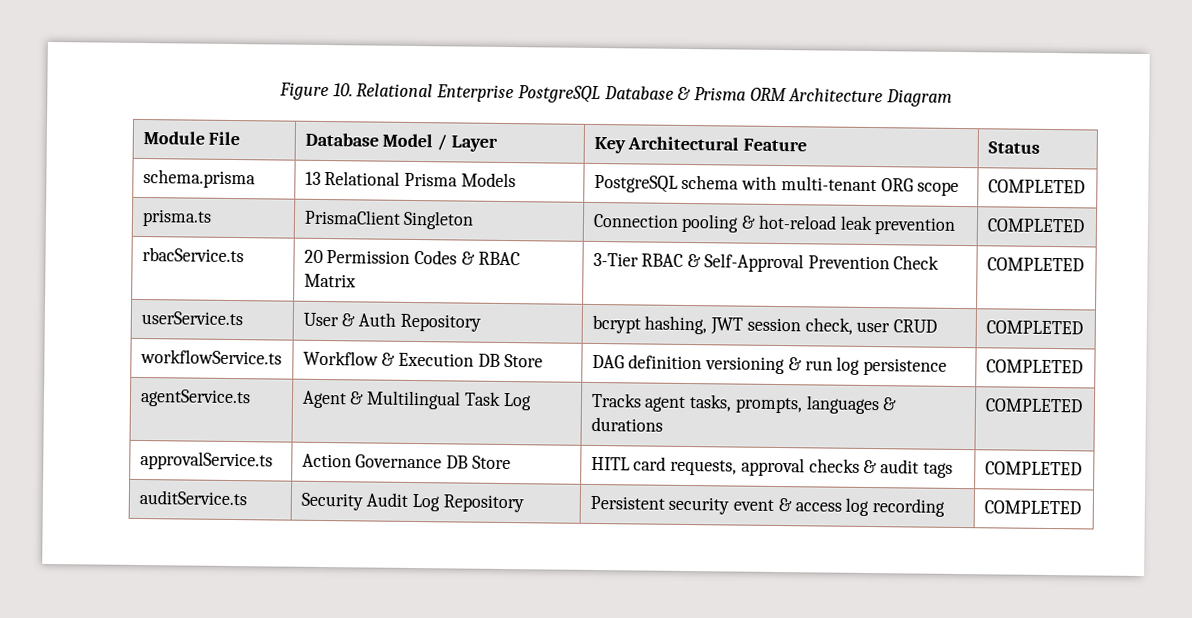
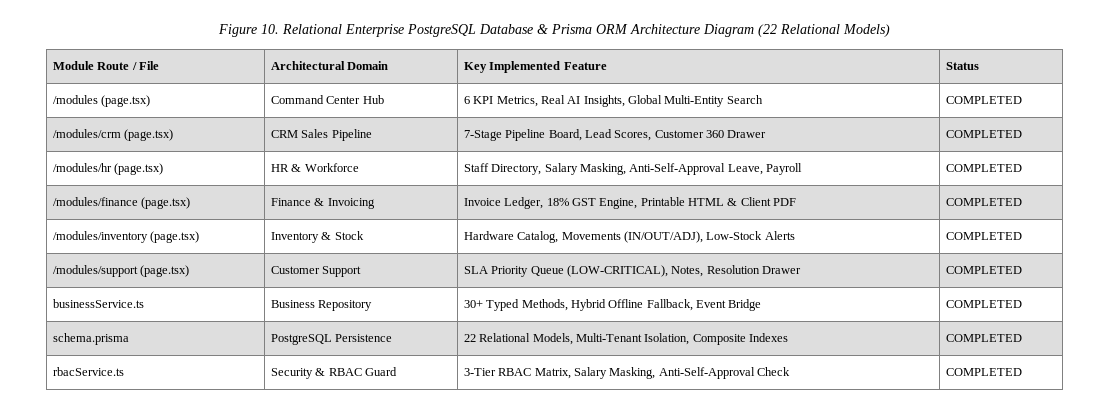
(953, 98) none -> [758,24,890,37] (22 Relational Models)
(205, 138) none -> [97,62,137,70] Route /
[304,132,498,152] Database Model / Layer -> [270,61,389,70] Architectural Domain
[627,136,740,151] Architectural -> [489,61,561,73] Implemented
[142,169,256,189] [304,171,516,188] [593,174,960,196] [987,179,1085,194] [141,209,212,227] [303,209,475,230] [592,213,957,235] schema.prisma | 13 Relational Prisma Models | PostgreSQL schema with multi-tenant ORG scope | COMPLETED // prisma.ts | PrismaClient Singleton | Connection pooling & hot-reload leak prevention -> [52,95,151,107] [270,95,384,104] [463,95,763,107] [945,96,1022,104] [52,129,174,141] [270,129,372,141] [463,129,767,141] [945,130,1022,138] [52,163,164,175] [270,163,359,172] [463,163,803,175] [945,164,1022,172] [52,197,191,209] [270,198,375,209] [463,197,797,209] [945,198,1022,206] [52,231,200,243] [270,231,364,243] [463,231,795,243] [945,232,1022,240] [52,265,190,277] [270,266,362,277] [463,265,802,277] [945,266,1022,274] [52,299,144,308] [270,300,373,311] [463,299,762,311] [945,300,1022,308] [52,333,129,345] [270,334,393,345] [463,333,789,345] /modules (page.tsx) | Command Center Hub | 6 KPI Metrics, Real AI Insights, Global Multi-Entity Search | COMPLETED // /modules/crm (page.tsx) | CRM Sales Pipeline | 7-Stage Pipeline Board, Lead Scores, Customer 360 Drawer | COMPLETED // /modules/hr (page.tsx) | HR & Workforce | Staff Directory, Salary Masking, Anti-Self-Approval Leave, Payroll | COMPLETED // /modules/finance (page.tsx) | Finance & Invoicing | Invoice Ledger, 18% GST Engine, Printable HTML & Client PDF | COMPLETED // /modules/inventory (page.tsx) | Inventory & Stock | Hardware Catalog, Movements (IN/OUT/ADJ), Low-Stock Alerts | COMPLETED // /modules/support (page.tsx) | Customer Support | SLA Priority Queue (LOW-CRITICAL), Notes, Resolution Drawer | COMPLETED // businessService.ts | Business Repository | 30+ Typed Methods, Hybrid Offline Fallback, Event Bridge | COMPLETED // schema.prisma | PostgreSQL Persistence | 22 Relational Models, Multi-Tenant Isolation, Composite Indexes
[303,249,458,265] 20 Permission Codes -> [270,368,313,379] Security
[303,273,356,288] Matrix -> [364,367,397,376] Guard
[687,253,940,273] [986,257,1084,272] [140,310,243,326] [302,312,481,332] [591,314,938,335] [985,320,1083,335] [139,348,282,365] [302,350,543,368] [591,354,948,376] [985,359,1083,374] [139,388,251,408] [301,390,532,411] [590,392,898,415] [590,416,663,432] [984,398,1083,413] [139,450,273,471] [301,453,511,470] [590,456,953,478] [984,461,1082,476] [138,489,247,506] [300,492,524,513] [589,495,946,517] & Self-Approval Prevention Check | COMPLETED // userService.ts | User & Auth Repository | bcrypt hashing, JWT session check, user CRUD | COMPLETED // workflowService.ts | Workflow & Execution DB Store | DAG definition versioning & run log persistence | COMPLETED // agentService.ts | Agent & Multilingual Task Log | Tracks agent tasks, prompts, languages & durations | COMPLETED // approvalService.ts | Action Governance DB Store | HITL card requests, approval checks & audit tags | COMPLETED // auditService.ts | Security Audit Log Repository | Persistent security event & access log recording -> [534,367,791,379] Matrix, Salary Masking, Anti-Self-Approval Check

